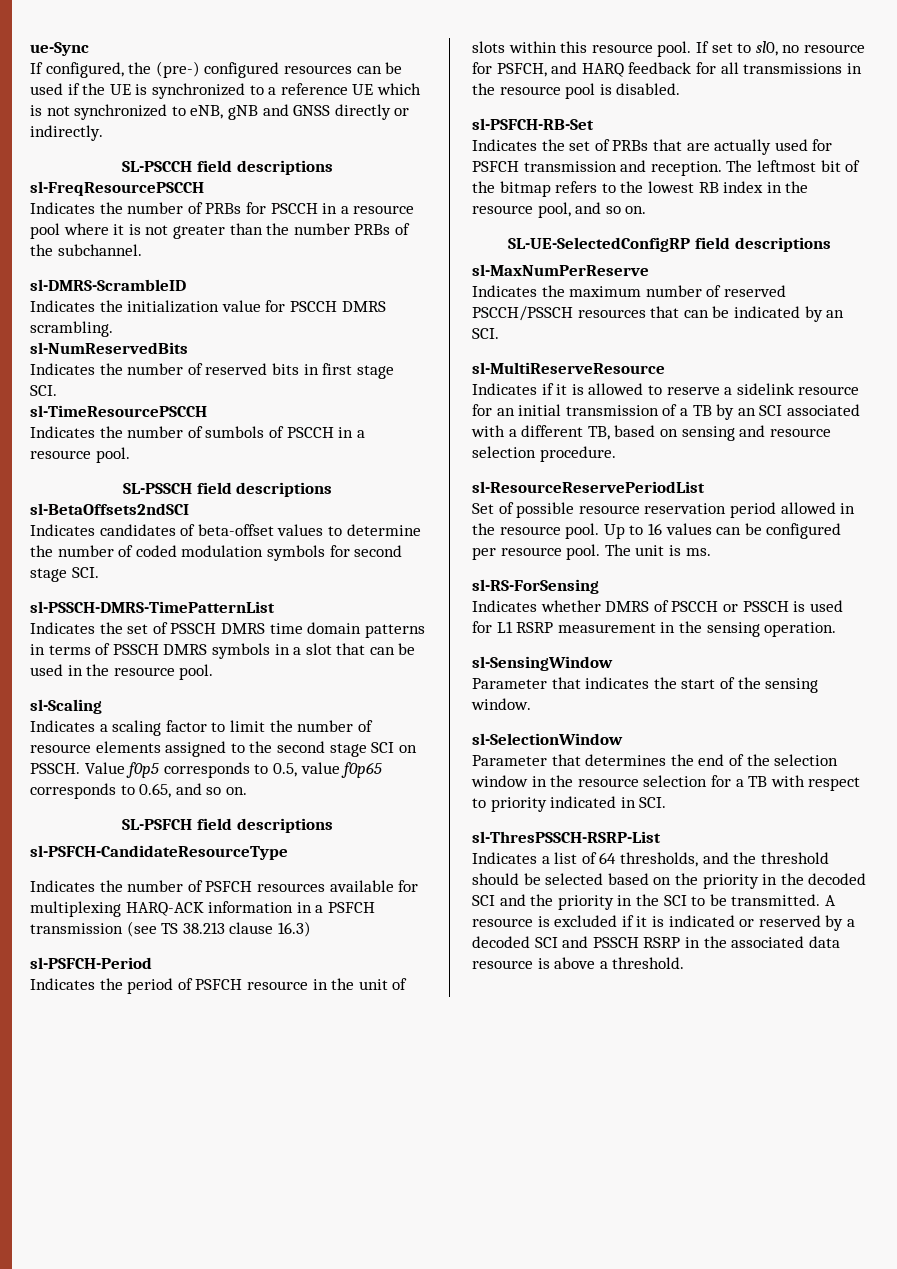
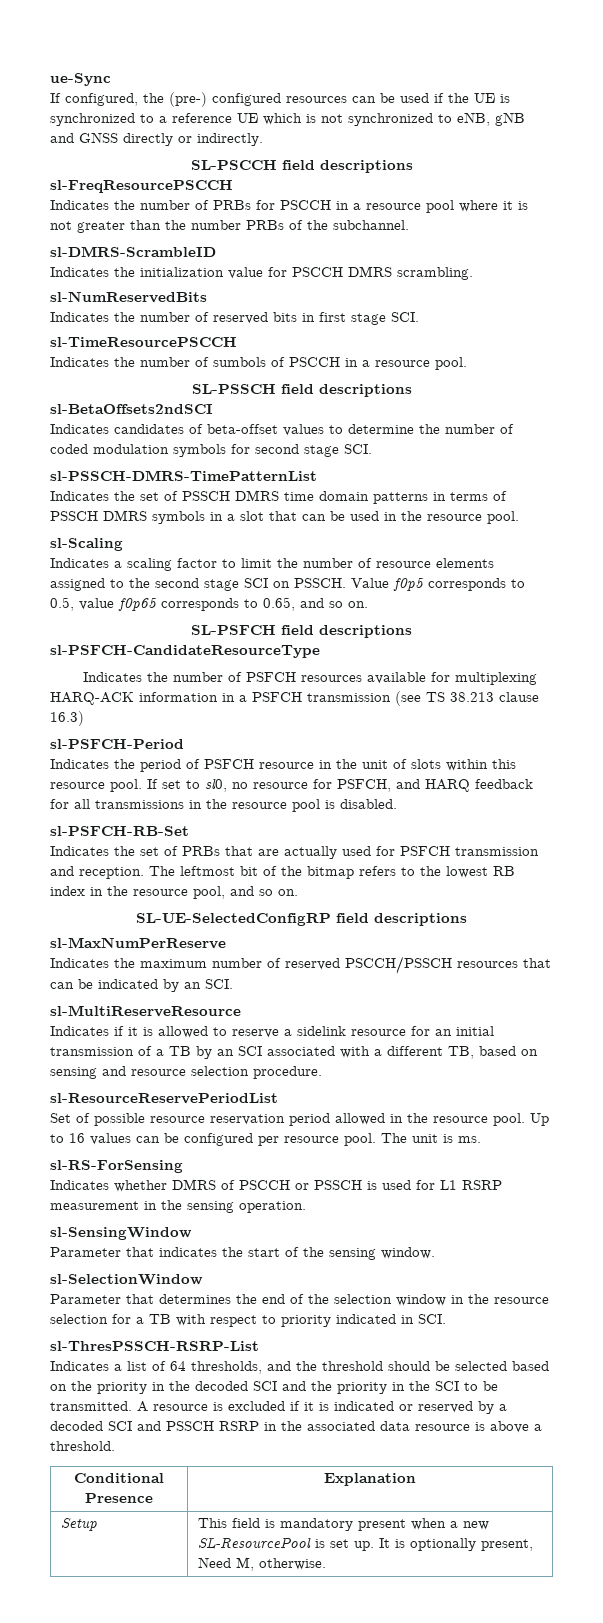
(685, 963) none -> [74,1473,164,1483] [85,1493,153,1503] [324,1473,416,1486] [61,1518,98,1531] [198,1518,490,1531] [198,1537,534,1551] [198,1557,327,1571] // Conditional Presence | Explanation // Setup | This field is mandatory present when a new SL-ResourcePool is set up. It is optionally present, Need M, otherwise.

